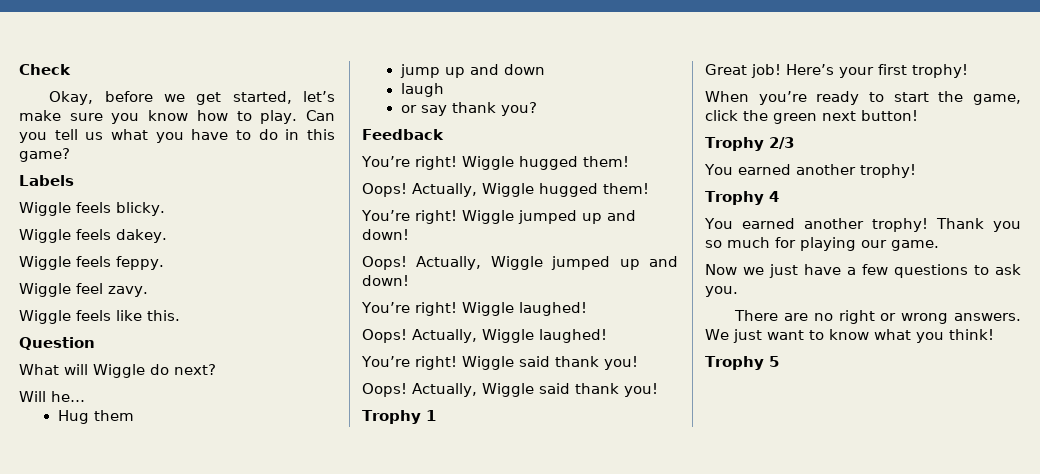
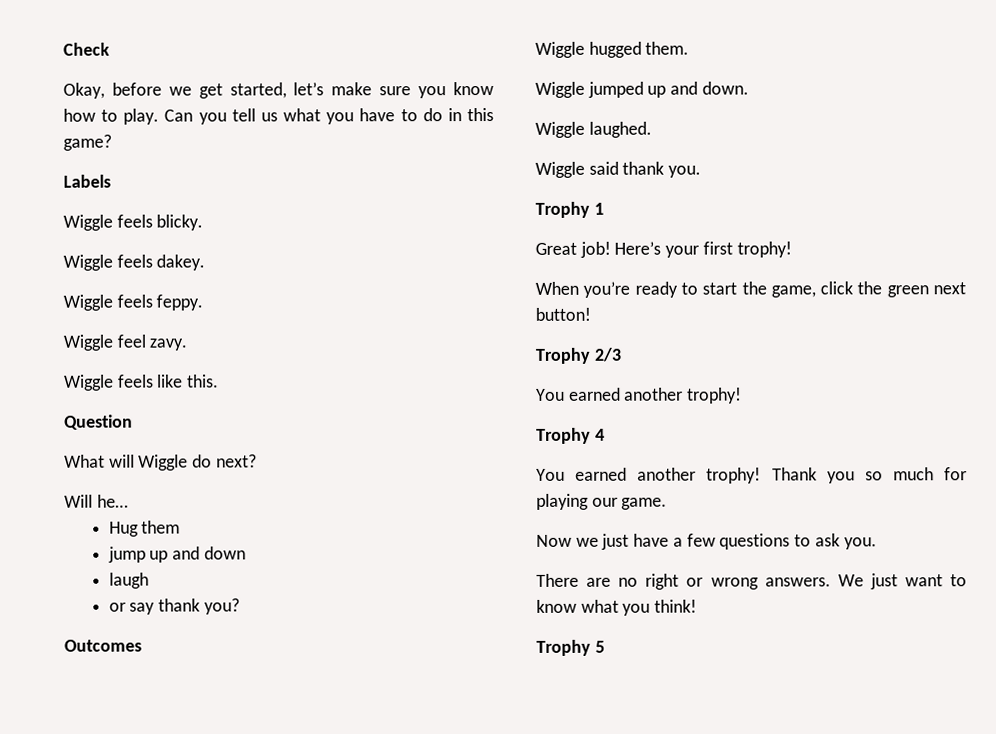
[362,129,444,140] [361,156,629,170] [362,183,649,197] [361,210,636,224] [362,229,409,240] [362,256,678,270] [362,275,409,286] [361,302,587,316] [362,329,607,343] [361,356,638,370] [362,383,658,397] Feedback // You’re right! Wiggle hugged them! // Oops! Actually, Wiggle hugged them! // You’re right! Wiggle jumped up and down! // Oops! Actually, Wiggle jumped up and down! // You’re right! Wiggle laughed! // Oops! Actually, Wiggle laughed! // You’re right! Wiggle said thank you! // Oops! Actually, Wiggle said thank you! -> [64,639,142,652] [535,41,690,58] [535,81,749,98] [535,121,652,138] [535,161,702,178] Outcomes // Wiggle hugged them. // Wiggle jumped up and down. // Wiggle laughed. // Wiggle said thank you.

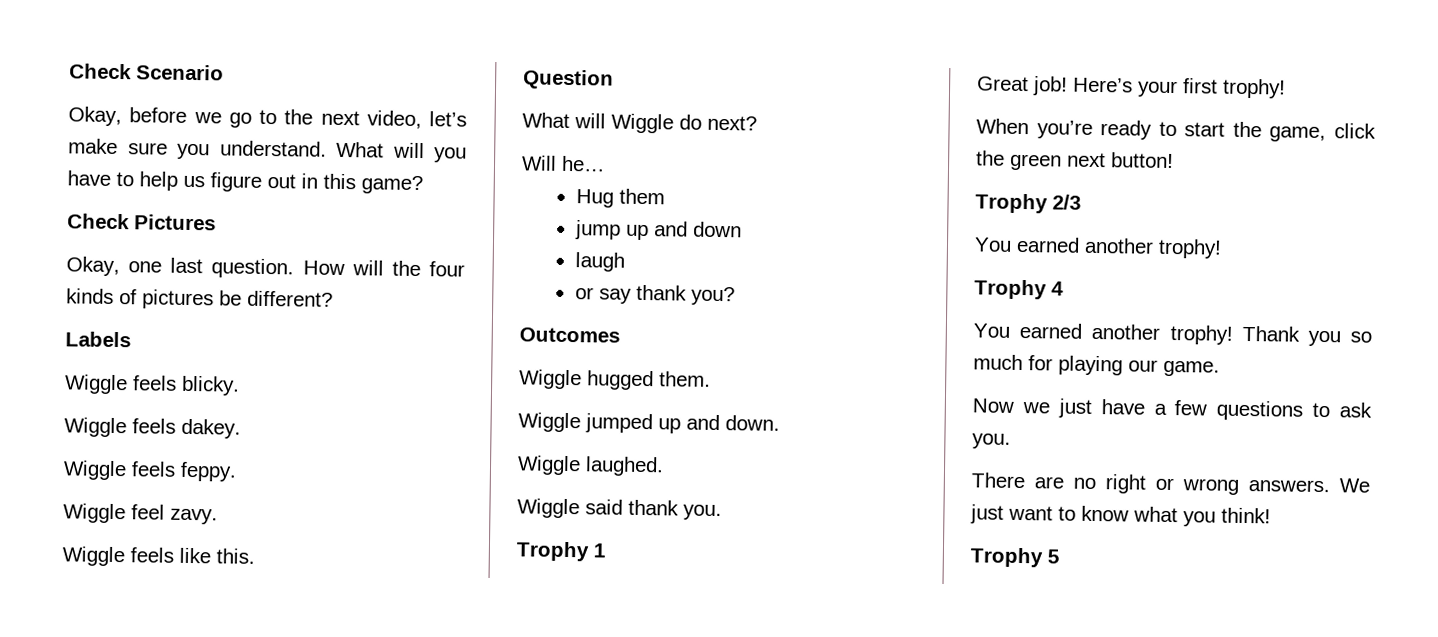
[63,42,110,56] Check -> [69,63,224,81] Check Scenario
[198,82,495,99] [63,108,494,125] [63,134,112,151] get started, let’s make sure you know how to play. Can you tell us what you have to do in this game? -> [228,109,467,130] [68,138,467,163] [67,170,423,195] [67,213,216,231] [66,256,466,279] [66,288,333,310] go to the next video, let’s make sure you understand. What will you have to help us figure out in this game? // Check Pictures // Okay, one last question. How will the four kinds of pictures be different?

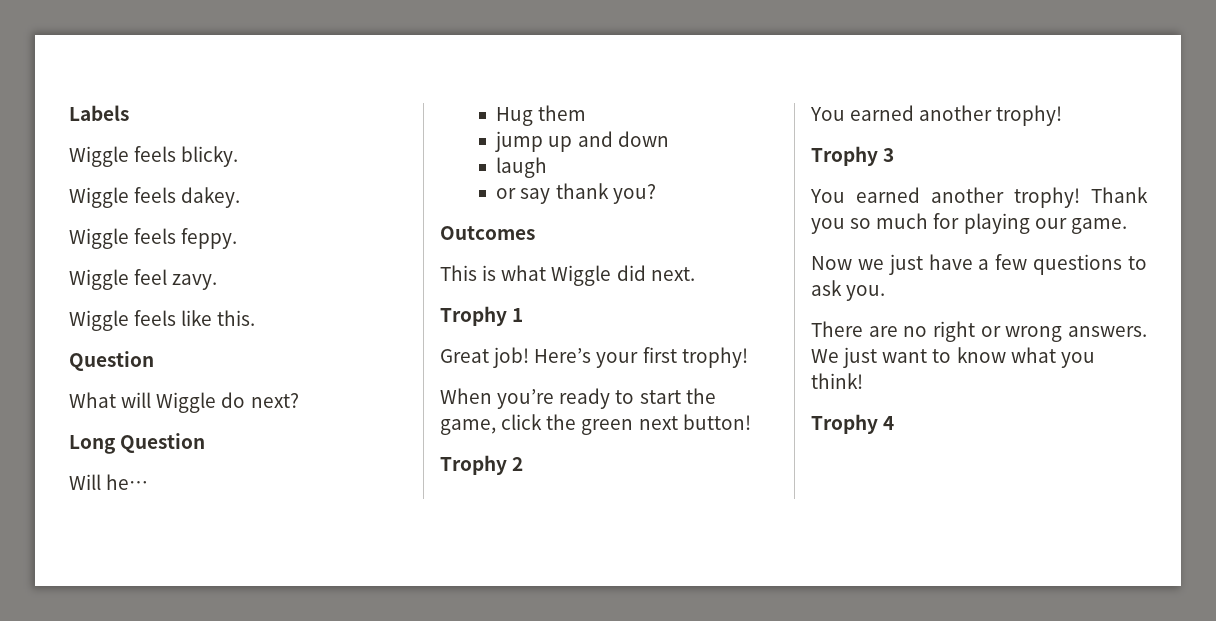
[69,63,224,81] [68,106,467,130] [68,138,467,163] [67,170,423,195] [67,213,216,231] [66,256,466,279] [66,288,333,310] Check Scenario // Okay, before we go to the next video, let’s make sure you understand. What will you have to help us figure out in this game? // Check Pictures // Okay, one last question. How will the four kinds of pictures be different? // -> (69, 113) none
(757, 123) none -> [69,433,206,454] // Long Question
[519,369,711,391] [518,412,780,434] [517,455,664,477] [517,498,722,521] Wiggle hugged them. // Wiggle jumped up and down. // Wiggle laughed. // Wiggle said thank you. -> [440,265,695,286] This is what Wiggle did next.
[1052,194,1081,210] 2/3 -> [512,457,524,471] 2
[1051,281,1064,296] 4 -> [883,148,895,162] 3
[1047,549,1059,564] 5 -> [883,416,895,430] 4

